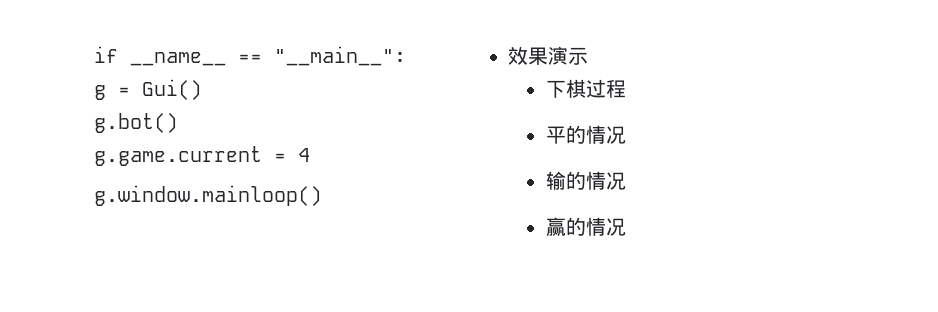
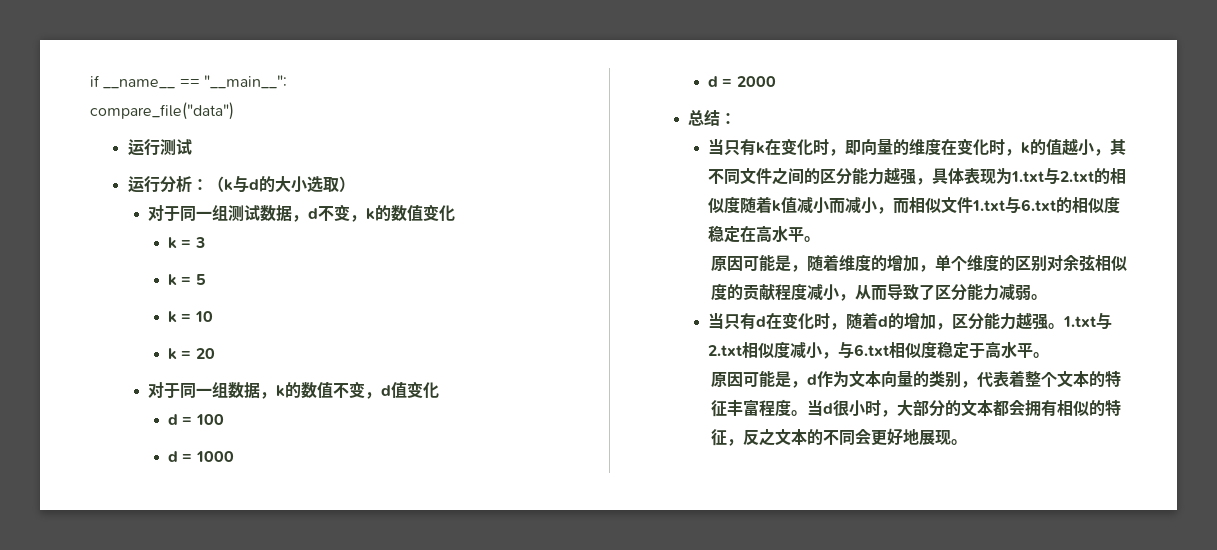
[94,79,202,100] [94,113,178,133] [94,146,310,166] [94,185,322,206] [508,46,588,65] [545,79,626,98] [545,125,626,144] [545,171,626,190] [545,217,626,237] g = Gui() // g.bot() // g.game.current = 4 // g.window.mainloop() // 效果演示 // 下棋过程 // 平的情况 // 输的情况 // 赢的情况 -> [90,102,234,120] [127,139,192,156] [127,175,355,193] [147,204,455,222] [168,237,205,249] [168,274,206,286] [168,311,213,323] [168,348,215,360] [147,381,439,399] [168,414,224,425] [168,451,234,462] [708,76,776,87] [687,109,736,126] [708,138,1127,156] [708,167,1127,185] [708,196,1121,214] [708,225,821,243] [710,254,1127,272] [710,283,1047,301] [708,312,1113,330] [708,341,1050,359] [710,370,1121,388] [710,399,1121,417] [710,428,967,446] compare_file("data") // 运行测试 // 运行分析：（k与d的大小选取） // 对于同一组测试数据，d不变，k的数值变化 // k = 3 // k = 5 // k = 10 // k = 20 // 对于同一组数据，k的数值不变，d值变化 // d = 100 // d = 1000 // d = 2000 // 总结： // 当只有k在变化时，即向量的维度在变化时，k的值越小，其不同文件之间的区分能力越强，具体表现为1.txt与2.txt的相似度随着k值减小而减小，而相似文件1.txt与6.txt的相似度稳定在高水平。 // 原因可能是，随着维度的增加，单个维度的区别对余弦相似度的贡献程度减小，从而导致了区分能力减弱。 // 当只有d在变化时，随着d的增加，区分能力越强。1.txt与2.txt相似度减小，与6.txt相似度稳定于高水平。 // 原因可能是，d作为文本向量的类别，代表着整个文本的特征丰富程度。当d很小时，大部分的文本都会拥有相似的特征，反之文本的不同会更好地展现。

